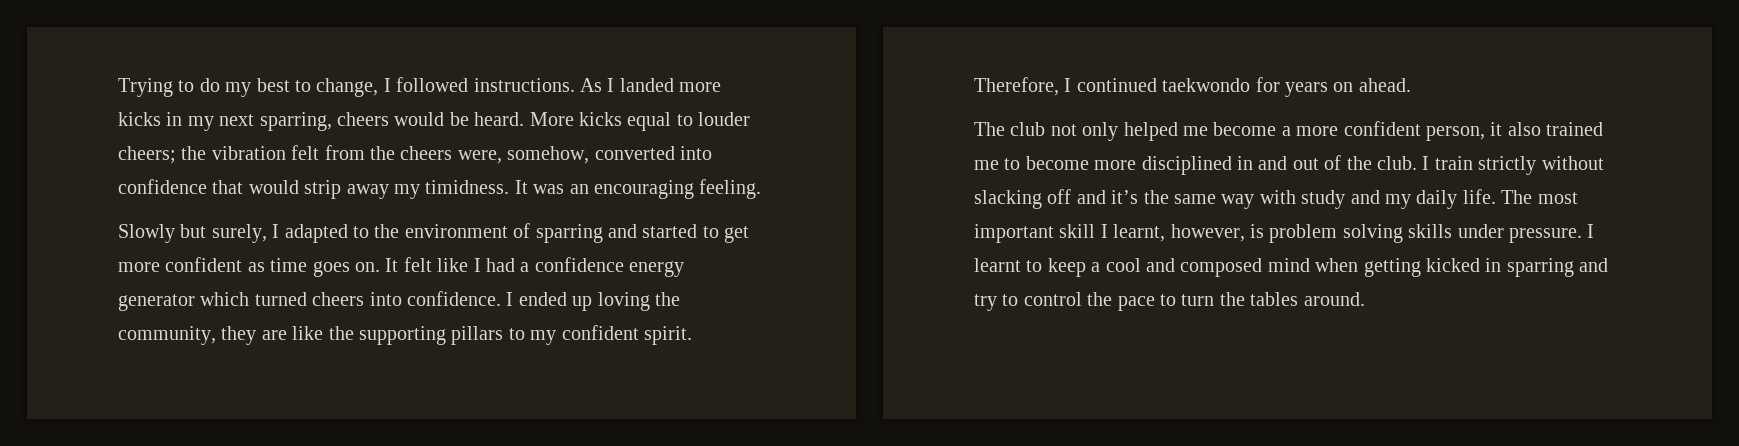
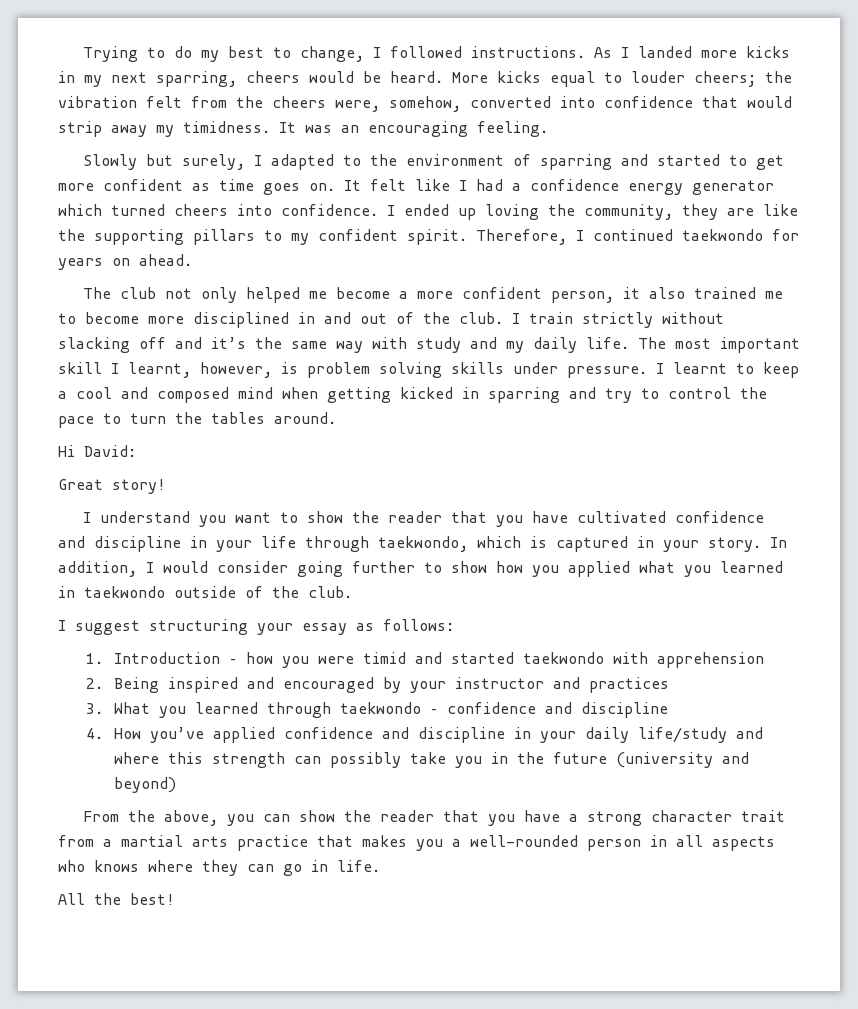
(1365, 299) none -> [58,445,136,457] [58,479,166,494] [83,511,765,527] [58,536,787,552] [58,561,783,577] [58,586,352,598] [58,619,454,635] [85,652,764,668] [85,677,669,693] [85,702,668,718] [85,727,763,743] [113,752,749,768] [113,777,176,793] [83,810,786,826] [58,835,775,851] [58,860,380,876] [58,893,175,905] // Hi David: // Great story! // I understand you want to show the reader that you have cultivated confidence and discipline in your life through taekwondo, which is captured in your story. In addition, I would consider going further to show how you applied what you learned in taekwondo outside of the club. // I suggest structuring your essay as follows: // 1. Introduction – how you were timid and started taekwondo with apprehension // 2. Being inspired and encouraged by your instructor and practices // 3. What you learned through taekwondo – confidence and discipline // 4. How you’ve applied confidence and discipline in your daily life/study and where this strength can possibly take you in the future (university and beyond) // From the above, you can show the reader that you have a strong character trait from a martial arts practice that makes you a well-rounded person in all aspects who knows where they can go in life. // All the best!

